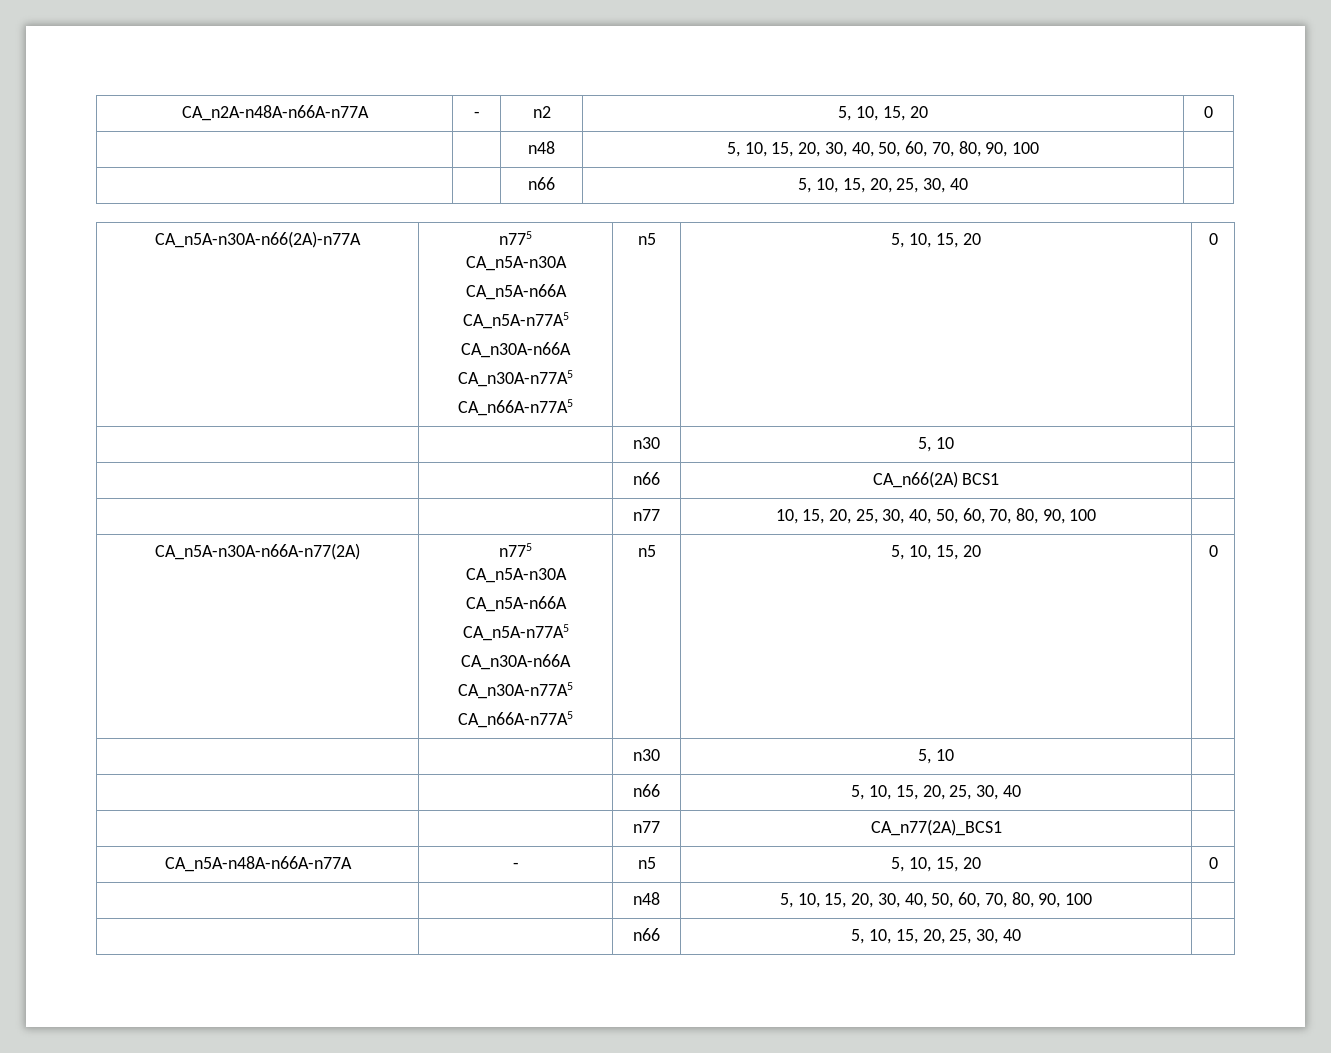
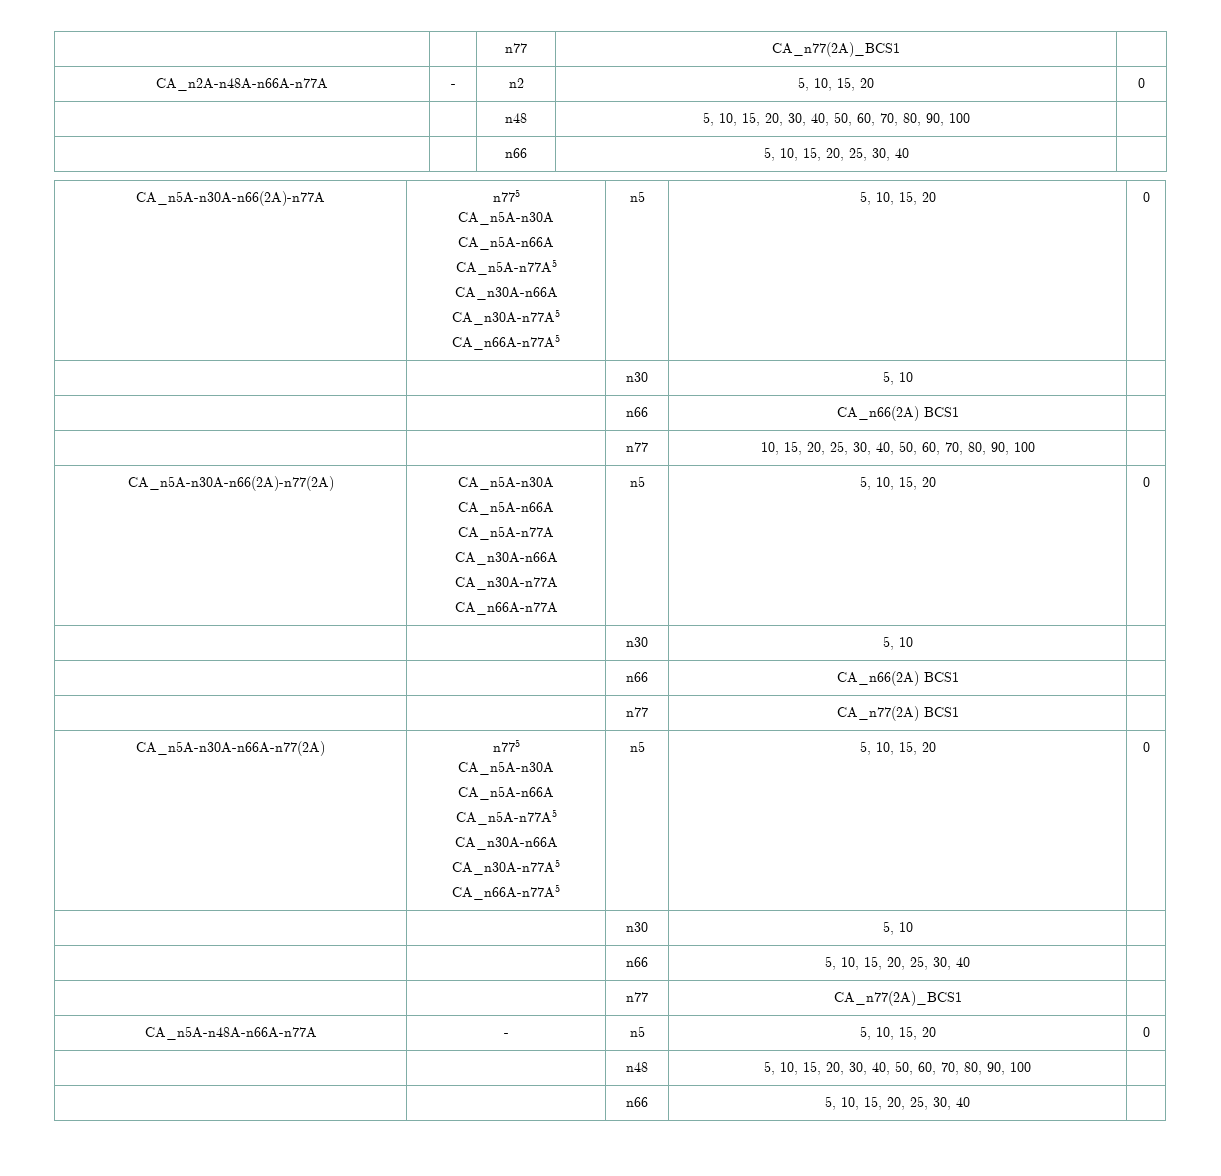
(181, 113) none -> [505,43,527,53] [772,42,900,57] | | n77 | CA_n77(2A)_BCS1 | //
(1097, 515) none -> [127,476,334,491] [458,476,554,490] [458,501,554,515] [458,526,554,540] [454,552,558,565] [454,577,558,590] [454,602,558,615] [629,476,645,487] [859,476,936,490] [1142,477,1150,487] [626,637,648,647] [882,636,913,650] [626,672,648,682] [836,671,959,686] [626,707,648,717] [836,706,959,721] // CA_n5A-n30A-n66(2A)-n77(2A) | CA_n5A-n30A // CA_n5A-n66A // CA_n5A-n77A // CA_n30A-n66A // CA_n30A-n77A // CA_n66A-n77A | n5 | 5, 10, 15, 20 | 0 // | | n30 | 5, 10 | // | | n66 | CA_n66(2A) BCS1 | // | | n77 | CA_n77(2A) BCS1 |

